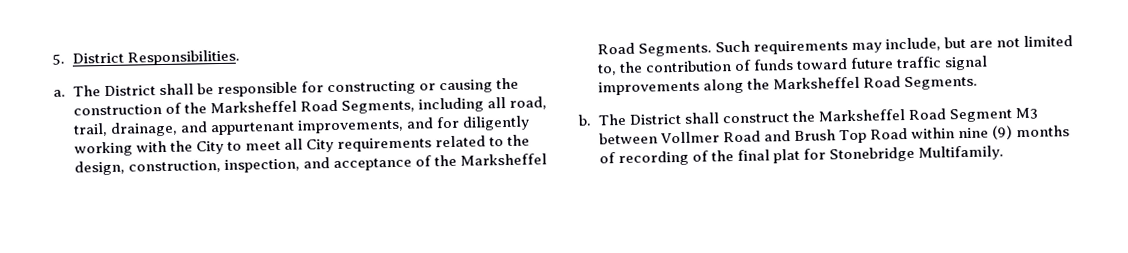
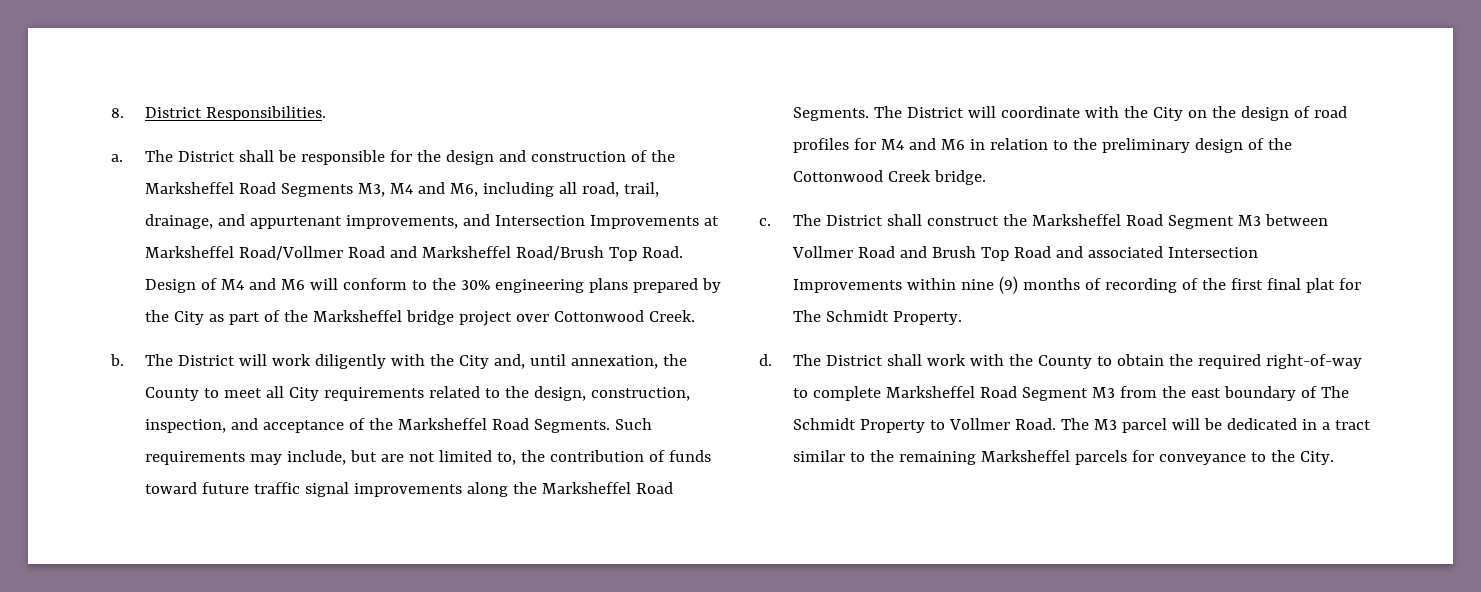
[52,53,65,65] 5. -> [111,108,124,118] 8.
[326,77,519,96] constructing or causing the -> [416,150,526,165] the design and
[340,99,415,114] Segments, -> [280,182,478,197] Segments M3, M4 and M6,
[435,115,530,131] [73,140,224,157] for diligently working with the City -> [494,215,719,229] [144,246,683,261] [144,278,721,293] [144,310,695,326] [110,354,687,369] [144,387,199,401] Intersection Improvements at Marksheffel Road/Vollmer Road and Marksheffel Road/Brush Top Road. Design of M4 and M6 will conform to the 30% engineering plans prepared by the City as part of the Marksheffel bridge project over Cottonwood Creek. // b. The District will work diligently with the City and, until annexation, the County
[578,114,591,126] // b. -> [873,106,1347,121] [792,138,1292,153] [792,170,986,185] [759,218,771,226] The District will coordinate with the City on the design of road profiles for M4 and M6 in relation to the preliminary design of the Cottonwood Creek bridge. // c.
(908, 134) none -> [1055,246,1258,258] [792,279,902,293] and associated Intersection Improvements
(734, 156) none -> [1230,278,1263,290] first
[828,145,1004,163] Stonebridge Multifamily. -> [792,310,962,325] [759,354,1362,369] [792,386,1349,401] [792,418,1371,433] [792,450,1334,465] The Schmidt Property. // d. The District shall work with the County to obtain the required right-of-way to complete Marksheffel Road Segment M3 from the east boundary of The Schmidt Property to Vollmer Road. The M3 parcel will be dedicated in a tract similar to the remaining Marksheffel parcels for conveyance to the City.

